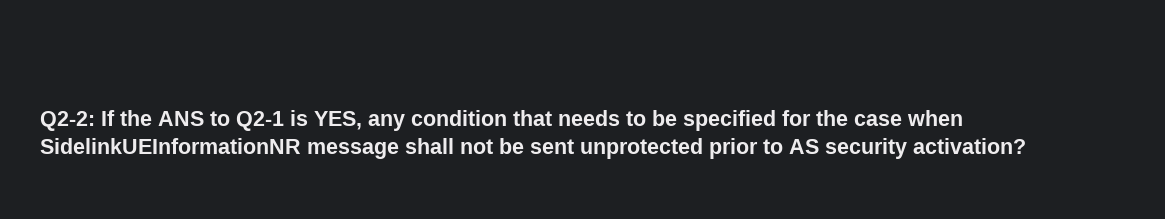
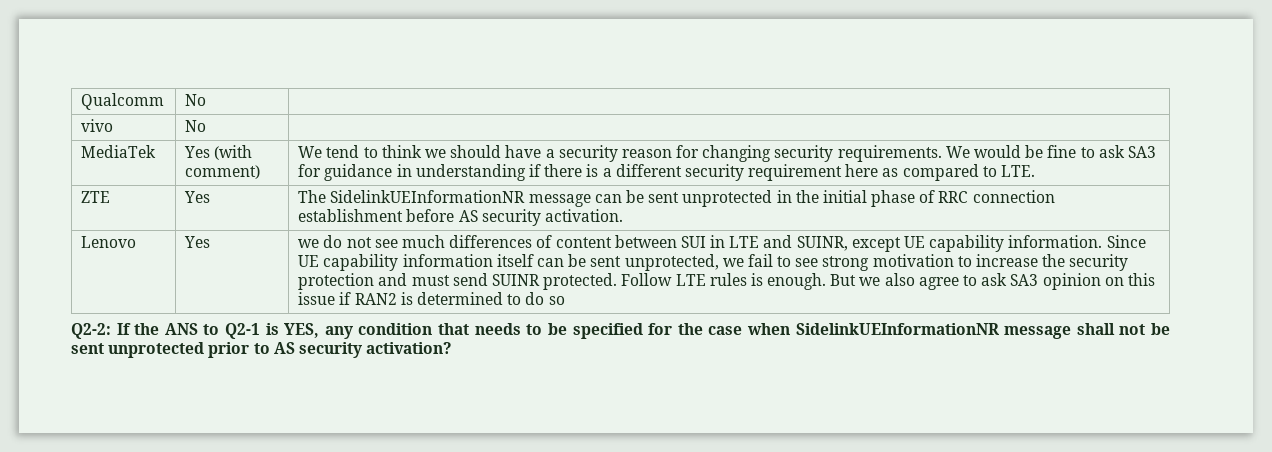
(40, 121) none -> [81,93,165,110] [185,94,207,106] [81,119,114,132] [185,120,207,132] [81,145,157,158] [184,145,253,160] [185,165,261,179] [298,145,1156,162] [298,164,1036,181] [81,191,111,203] [184,191,211,203] [298,190,1055,207] [298,209,623,226] [81,236,137,248] [184,236,211,248] [298,235,1146,252] [298,254,1129,271] [298,273,1155,290] [298,292,565,305] Qualcomm | No | // vivo | No | // MediaTek | Yes (with comment) | We tend to think we should have a security reason for changing security requirements. We would be fine to ask SA3 for guidance in understanding if there is a different security requirement here as compared to LTE. // ZTE | Yes | The SidelinkUEInformationNR message can be sent unprotected in the initial phase of RRC connection establishment before AS security activation. // Lenovo | Yes | we do not see much differences of content between SUI in LTE and SUINR, except UE capability information. Since UE capability information itself can be sent unprotected, we fail to see strong motivation to increase the security protection and must send SUINR protected. Follow LTE rules is enough. But we also agree to ask SA3 opinion on this issue if RAN2 is determined to do so //

